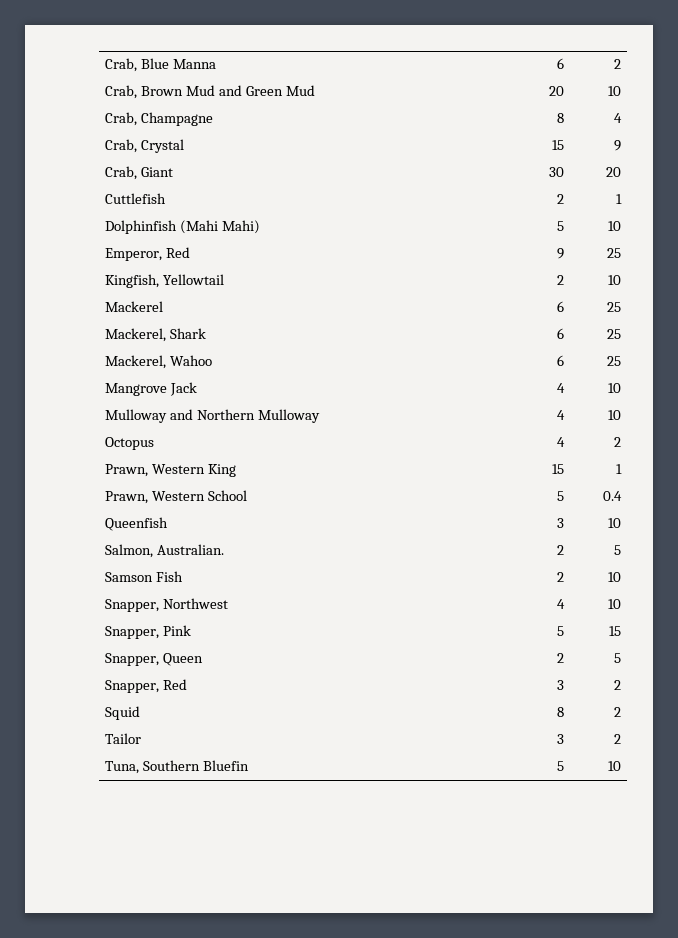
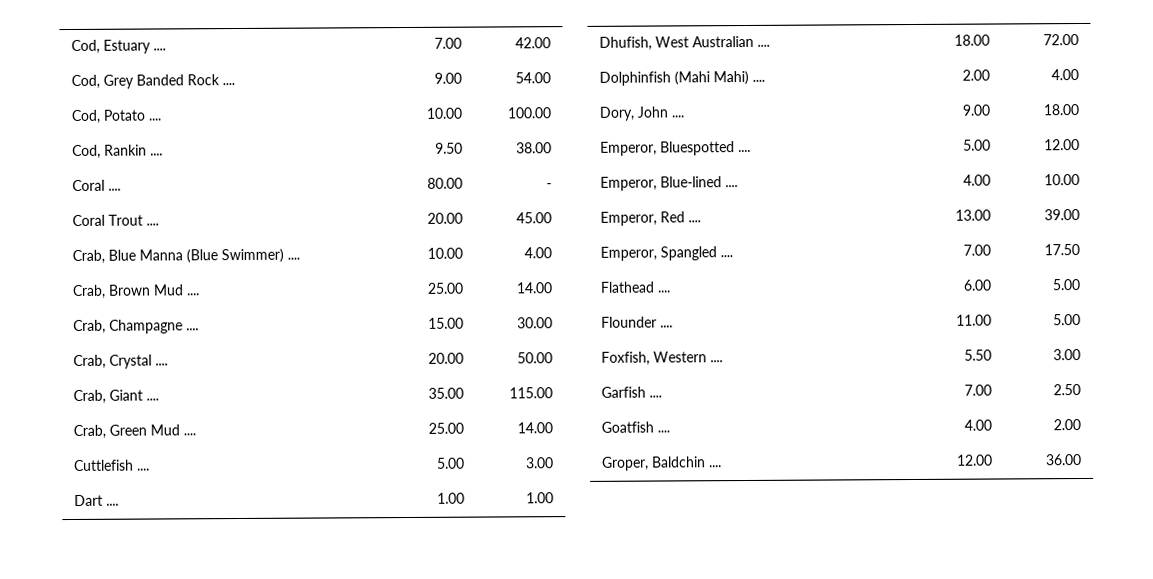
[104,58,216,72] [557,58,565,69] [614,59,622,69] [104,85,315,99] [549,86,565,96] [608,86,622,96] Crab, Blue Manna | 6 | 2 // Crab, Brown Mud and Green Mud | 20 | 10 -> [70,39,166,54] [434,37,463,49] [515,37,552,49] [70,74,235,89] [434,72,463,84] [515,72,552,84] [70,109,161,124] [426,107,463,119] [507,107,552,119] [71,144,163,159] [435,142,464,154] [516,142,553,154] [71,179,121,191] [427,177,464,189] [546,183,553,189] [71,214,159,226] [427,212,464,224] [516,212,553,224] [71,248,300,264] [427,247,464,259] [524,247,553,259] [71,284,200,299] [427,282,465,294] [516,282,554,294] Cod, Estuary .... | 7.00 | 42.00 // Cod, Grey Banded Rock .... | 9.00 | 54.00 // Cod, Potato .... | 10.00 | 100.00 // Cod, Rankin .... | 9.50 | 38.00 // Coral .... | 80.00 | - // Coral Trout .... | 20.00 | 45.00 // Crab, Blue Manna (Blue Swimmer) .... | 10.00 | 4.00 // Crab, Brown Mud .... | 25.00 | 14.00
[557,113,565,123] [614,113,623,123] | 8 | 4 -> [185,328,199,331] [428,317,465,329] [517,317,554,329] .... | 15.00 | 30.00
[552,140,565,150] [614,140,622,151] | 15 | 9 -> [154,363,168,366] [428,352,465,364] [517,352,554,364] .... | 20.00 | 50.00
[549,167,565,177] [606,167,622,177] [104,193,166,204] [557,194,565,204] [616,194,623,204] [104,220,260,234] [557,221,565,231] [608,221,622,231] [104,247,190,261] [557,248,565,259] [607,248,622,258] [104,274,224,288] [557,275,565,285] [608,275,622,285] [104,301,163,312] [557,301,565,312] [607,302,622,312] [104,328,206,342] [557,328,565,339] [607,329,622,339] [104,355,212,369] [557,355,565,366] [607,356,622,366] [104,382,197,396] [557,383,566,393] [608,383,622,393] [104,409,320,423] [557,410,566,420] [608,410,622,420] [104,437,154,450] [557,437,566,447] [614,437,622,447] [104,464,236,477] [552,464,565,474] [616,464,623,474] [104,490,247,504] [557,491,565,501] [603,491,623,501] [104,517,168,531] [557,518,565,528] [608,518,622,528] [104,544,224,558] [557,545,565,555] [614,545,622,555] [104,571,183,582] [557,572,565,582] [608,572,622,582] [104,598,228,612] [557,599,566,609] [608,599,622,609] [104,625,191,639] [557,626,565,636] [609,626,622,636] [104,653,203,666] [557,653,565,663] [614,653,622,663] [104,679,187,693] [557,680,565,690] [614,680,622,690] [104,706,140,720] [557,707,565,717] [614,707,622,717] [104,733,141,744] [557,734,565,744] [614,734,622,744] [104,760,249,774] [557,761,565,771] [608,761,622,771] | 30 | 20 // Cuttlefish | 2 | 1 // Dolphinfish (Mahi Mahi) | 5 | 10 // Emperor, Red | 9 | 25 // Kingfish, Yellowtail | 2 | 10 // Mackerel | 6 | 25 // Mackerel, Shark | 6 | 25 // Mackerel, Wahoo | 6 | 25 // Mangrove Jack | 4 | 10 // Mulloway and Northern Mulloway | 4 | 10 // Octopus | 4 | 2 // Prawn, Western King | 15 | 1 // Prawn, Western School | 5 | 0.4 // Queenfish | 3 | 10 // Salmon, Australian. | 2 | 5 // Samson Fish | 2 | 10 // Snapper, Northwest | 4 | 10 // Snapper, Pink | 5 | 15 // Snapper, Queen | 2 | 5 // Snapper, Red | 3 | 2 // Squid | 8 | 2 // Tailor | 3 | 2 // Tuna, Southern Bluefin | 5 | 10 -> [145,398,159,401] [428,387,465,399] [509,387,554,399] [72,424,196,439] [428,422,465,434] [517,422,554,434] [73,459,150,471] [436,457,466,469] [525,457,555,469] [73,494,119,506] [437,492,466,504] [526,492,555,504] [598,35,770,51] [954,34,991,46] [1043,34,1080,46] [598,70,765,86] [962,69,991,81] [1051,69,1080,81] [598,106,684,121] [962,104,991,116] [1043,104,1080,116] [599,141,751,156] [963,139,992,151] [1044,139,1081,151] [599,176,738,191] [963,174,992,186] [1044,174,1081,186] [599,211,701,226] [955,209,992,221] [1044,209,1081,221] [599,246,733,261] [963,244,992,256] [1044,244,1081,256] [599,281,671,293] [963,279,993,291] [1052,279,1082,291] [600,316,673,328] [956,314,993,326] [1053,314,1082,326] [600,351,723,366] [964,349,993,361] [1053,349,1082,361] [600,386,662,398] [964,384,993,396] [1053,384,1082,396] [600,421,670,433] [964,419,993,431] [1053,419,1082,431] [600,456,722,471] [956,454,994,466] [1045,454,1083,466] .... | 35.00 | 115.00 // Crab, Green Mud .... | 25.00 | 14.00 // Cuttlefish .... | 5.00 | 3.00 // Dart .... | 1.00 | 1.00 // Dhufish, West Australian .... | 18.00 | 72.00 // Dolphinfish (Mahi Mahi) .... | 2.00 | 4.00 // Dory, John .... | 9.00 | 18.00 // Emperor, Bluespotted .... | 5.00 | 12.00 // Emperor, Blue-lined .... | 4.00 | 10.00 // Emperor, Red .... | 13.00 | 39.00 // Emperor, Spangled .... | 7.00 | 17.50 // Flathead .... | 6.00 | 5.00 // Flounder .... | 11.00 | 5.00 // Foxfish, Western .... | 5.50 | 3.00 // Garfish .... | 7.00 | 2.50 // Goatfish .... | 4.00 | 2.00 // Groper, Baldchin .... | 12.00 | 36.00

